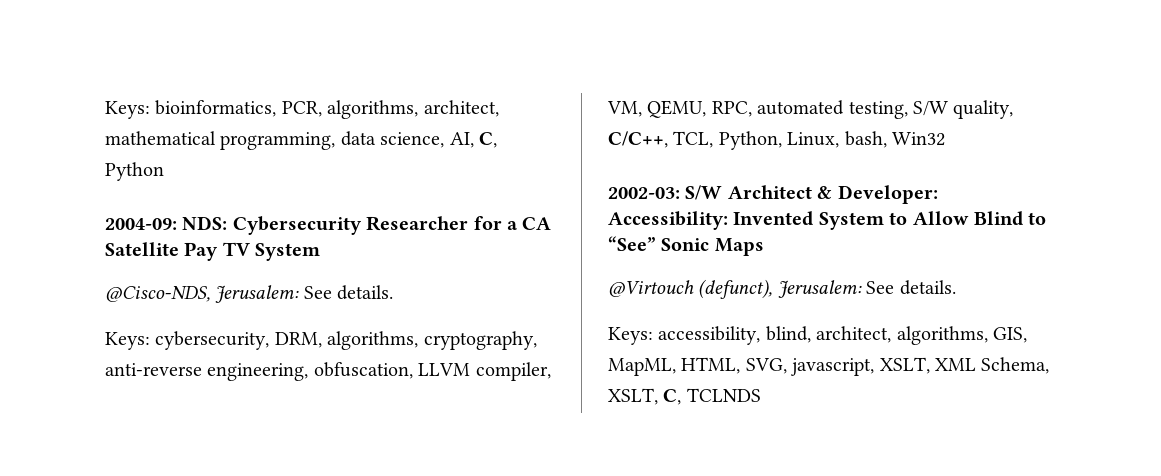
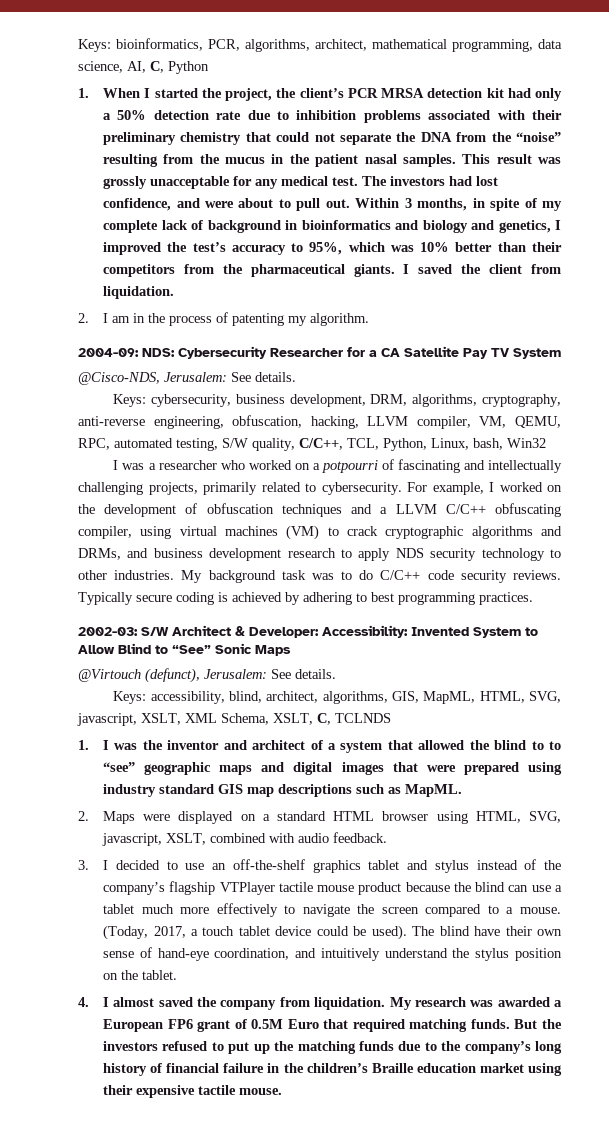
(164, 171) none -> [78,88,562,101] [103,110,563,123] [103,132,562,145] [103,154,561,167] [103,176,499,189] [103,198,563,211] [103,220,561,233] [103,242,563,255] [103,264,561,277] [103,286,175,299] [78,312,370,326] // 1. When I started the project, the client’s PCR MRSA detection kit had only a 50% detection rate due to inhibition problems associated with their preliminary chemistry that could not separate the DNA from the “noise” resulting from the mucus in the patient nasal samples. This result was grossly unacceptable for any medical test. The investors had lost confidence, and were about to pull out. Within 3 months, in spite of my complete lack of background in bioinformatics and biology and genetics, I improved the test’s accuracy to 95%, which was 10% better than their competitors from the pharmaceutical giants. I saved the client from liquidation. // 2. I am in the process of patenting my algorithm.
(270, 340) none -> [235,394,366,407] business development,
(413, 370) none -> [310,416,359,429] hacking,
(945, 139) none -> [113,459,562,473] [78,482,562,495] [78,503,561,517] [78,525,562,540] [78,548,561,561] [78,570,561,583] [78,592,533,605] // I was a researcher who worked on a potpourri of fascinating and intellectually challenging projects, primarily related to cybersecurity. For example, I worked on the development of obfuscation techniques and a LLVM C/C++ obfuscating compiler, using virtual machines (VM) to crack cryptographic algorithms and DRMs, and business development research to apply NDS security technology to other industries. My background task was to do C/C++ code security reviews. Typically secure coding is achieved by adhering to best programming practices.
(761, 395) none -> [78,740,562,753] [103,762,563,775] [103,784,463,797] [78,811,561,824] [102,832,388,846] [78,859,561,873] [103,881,563,895] [103,903,561,917] [103,925,563,940] [103,947,562,961] [103,970,178,980] [78,997,562,1010] [103,1019,562,1032] [103,1041,562,1054] [103,1063,562,1076] [103,1085,283,1098] // 1. I was the inventor and architect of a system that allowed the blind to to “see” geographic maps and digital images that were prepared using industry standard GIS map descriptions such as MapML. // 2. Maps were displayed on a standard HTML browser using HTML, SVG, javascript, XSLT, combined with audio feedback. // 3. I decided to use an off-the-shelf graphics tablet and stylus instead of the company’s flagship VTPlayer tactile mouse product because the blind can use a tablet much more effectively to navigate the screen compared to a mouse. (Today, 2017, a touch tablet device could be used). The blind have their own sense of hand-eye coordination, and intuitively understand the stylus position on the tablet. // 4. I almost saved the company from liquidation. My research was awarded a European FP6 grant of 0.5M Euro that required matching funds. But the investors refused to put up the matching funds due to the company’s long history of financial failure in the children’s Braille education market using their expensive tactile mouse.

